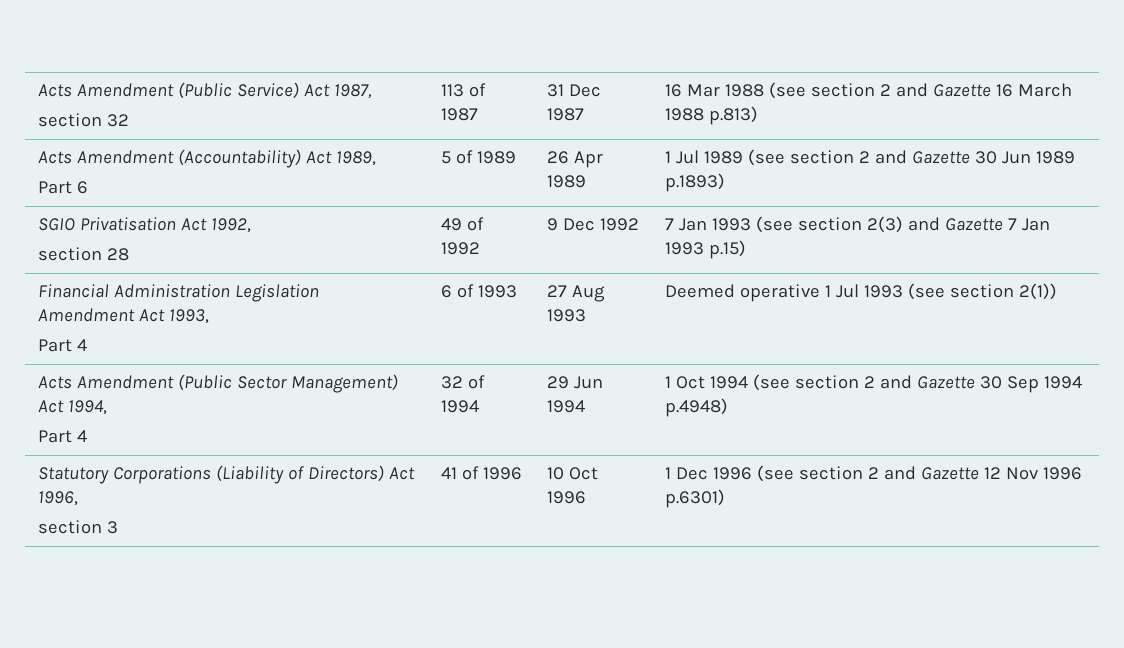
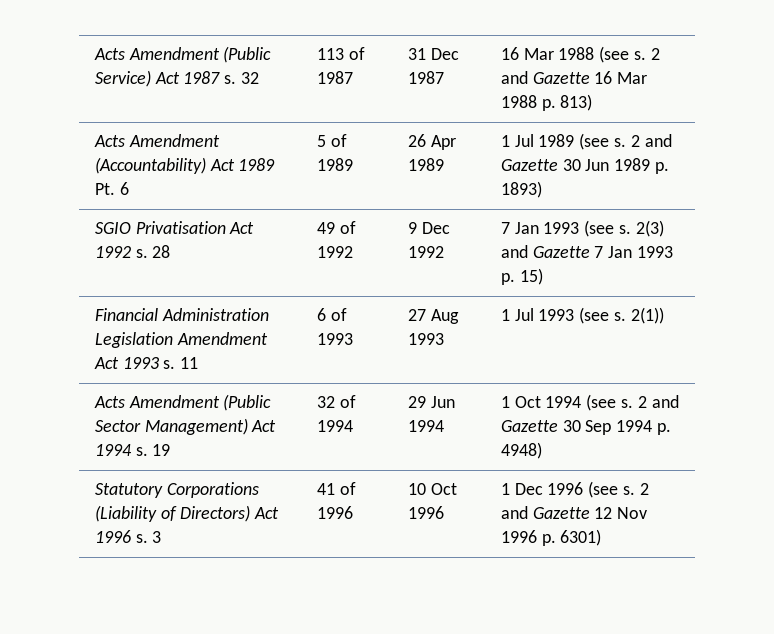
[333,84,372,99] [37,113,102,127] 1987, // section -> [183,71,237,84] 1987 s.
[810,83,875,97] section -> [634,51,647,60] s.
[1017,83,1072,97] [664,106,758,125] March 1988 p.813) -> [617,72,648,84] [500,94,593,111] Mar 1988 p. 813)
[335,151,376,166] [37,181,72,194] 1989, // Part -> [238,158,276,171] [94,183,115,195] 1989 Pt.
[789,150,854,164] section -> [614,138,627,147] s.
[664,173,725,192] p.1893) -> [655,162,670,174] [500,181,542,198] p. 1893)
[210,218,251,233] [37,247,102,261] 1992, // section -> [94,246,148,258] 1992 s.
[797,217,862,231] section -> [619,225,632,234] s.
[708,240,746,259] p.15) -> [500,268,543,285] p. 15)
[168,309,209,324] [37,339,87,352] 1993, // Part 4 -> [122,357,199,369] 1993 s. 11
[664,284,820,302] Deemed operative -> (444, 339) none
[949,284,1014,298] section -> [614,312,627,321] s.
[67,400,107,415] [37,430,87,443] 1994, // Part 4 -> [94,444,171,456] 1994 s. 19
[794,375,859,389] section -> [621,399,634,408] s.
[664,398,728,417] p.4948) -> [657,423,672,435] [500,442,542,459] p. 4948)
[37,491,78,506] [37,520,102,534] 1996, // section -> [94,530,148,543] 1996 s.
[798,466,863,480] section -> [623,486,636,495] s.
[664,489,725,508] p.6301) -> [541,529,602,546] p. 6301)

